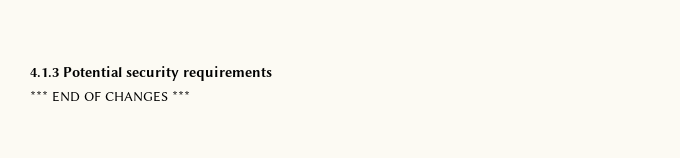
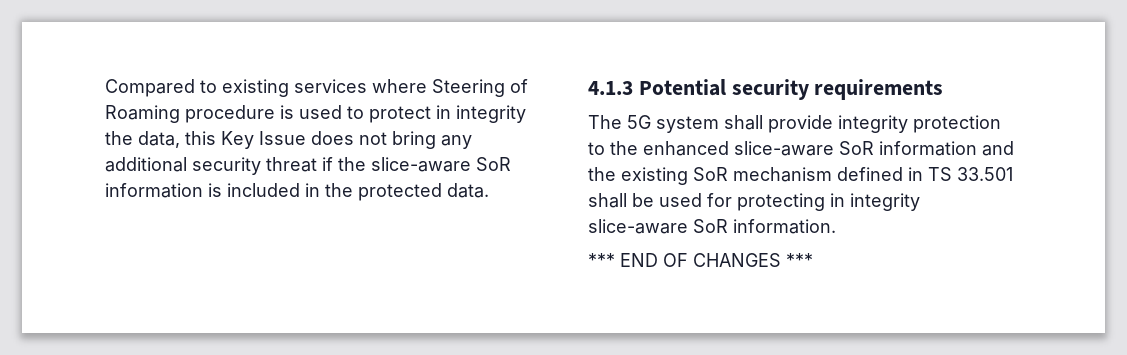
[30,66,272,81] 4.1.3 Potential security requirements -> [105,79,528,97] [105,105,526,123] [105,131,472,149] [105,157,511,175] [105,183,489,201] [588,79,944,100] [588,115,1001,133] [588,141,1014,156] [588,167,1013,185] [588,193,920,211] [588,219,836,234] Compared to existing services where Steering of Roaming procedure is used to protect in integrity the data, this Key Issue does not bring any additional security threat if the slice-aware SoR information is included in the protected data. // 4.1.3 Potential security requirements // The 5G system shall provide integrity protection to the enhanced slice-aware SoR information and the existing SoR mechanism defined in TS 33.501 shall be used for protecting in integrity slice-aware SoR information.

